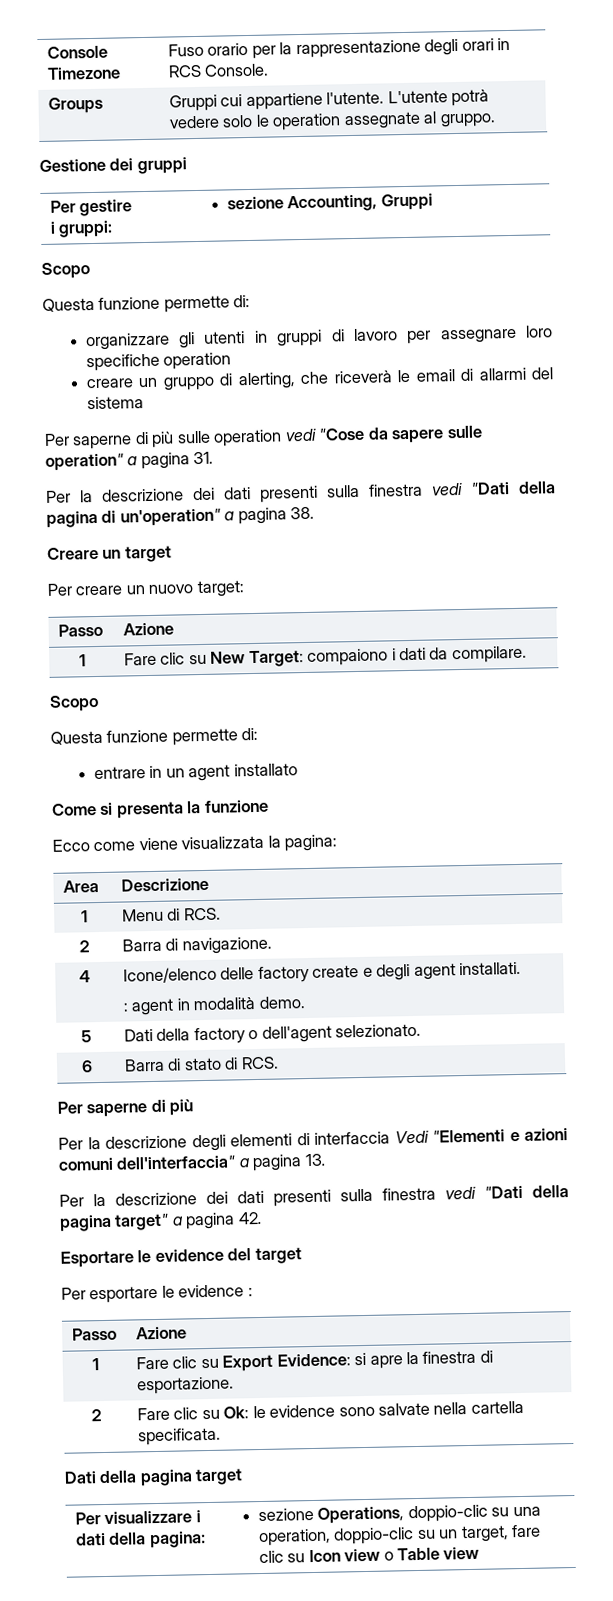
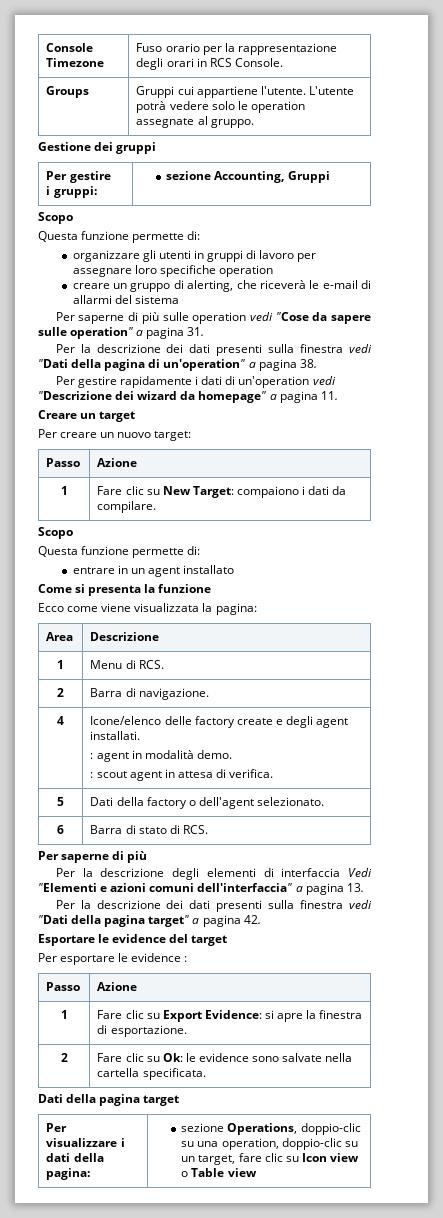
[415,369,455,382] email -> [322,280,358,289] e-mail
(316, 513) none -> [55,376,336,388] [38,391,338,403] // Per gestire rapidamente i dati di un'operation vedi "Descrizione dei wizard da homepage" a pagina 11.
(305, 1002) none -> [90,769,274,781] // : scout agent in attesa di verifica.

